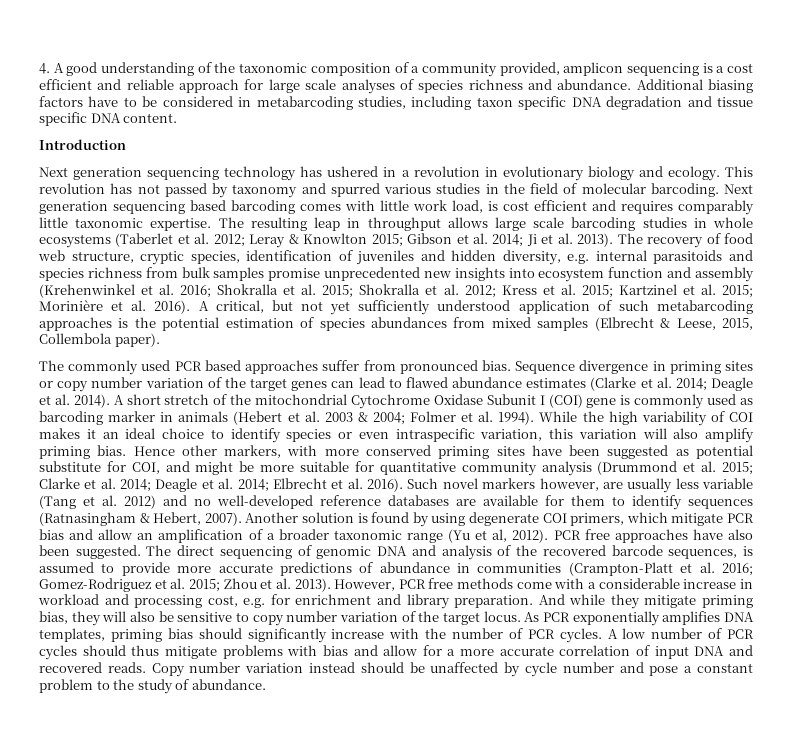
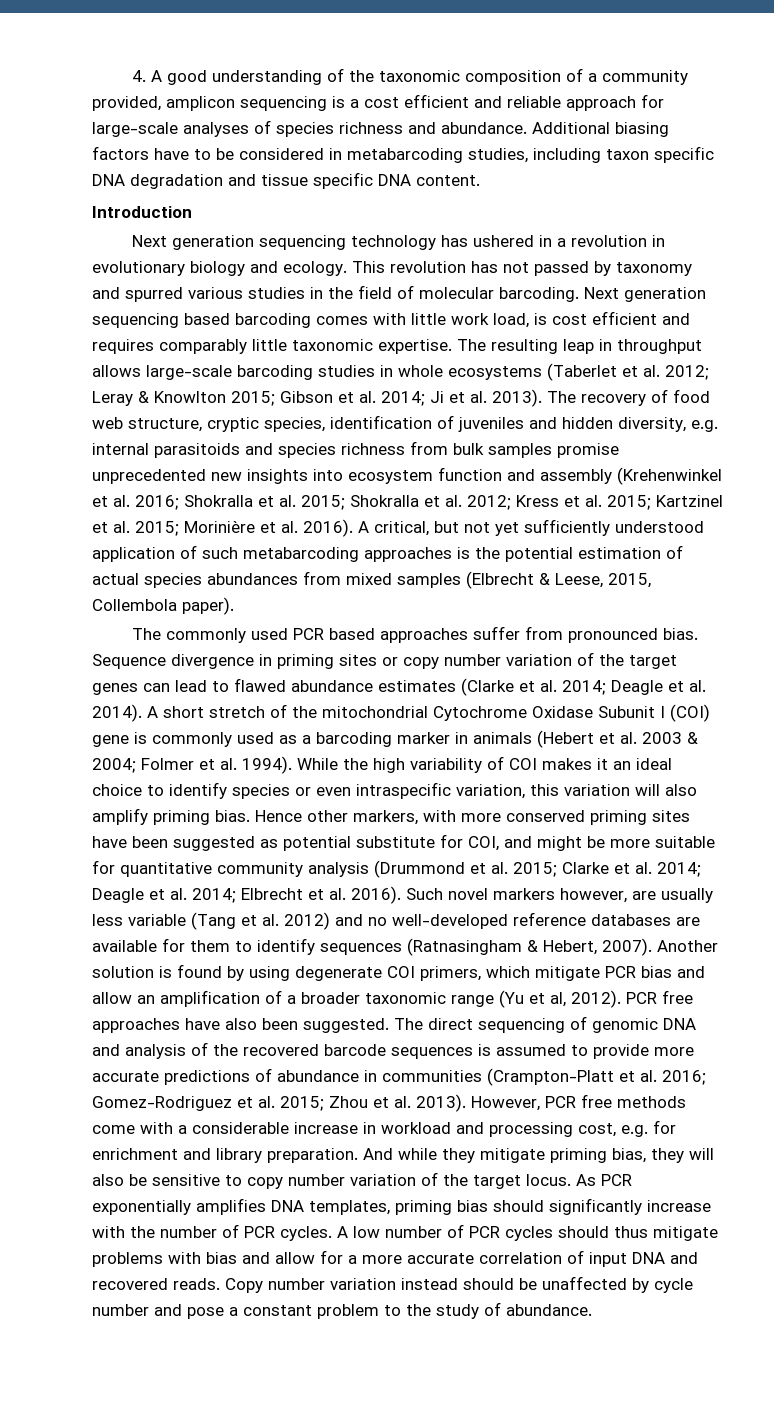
[268,79,337,93] large scale -> [92,122,178,137] large-scale
[494,217,565,231] large scale -> [146,365,232,380] large-scale
(315, 322) none -> [92,573,139,585] actual
(754, 401) none -> [302,735,311,744] a
[668,549,738,559] sequences, -> [391,1047,473,1059] sequences

